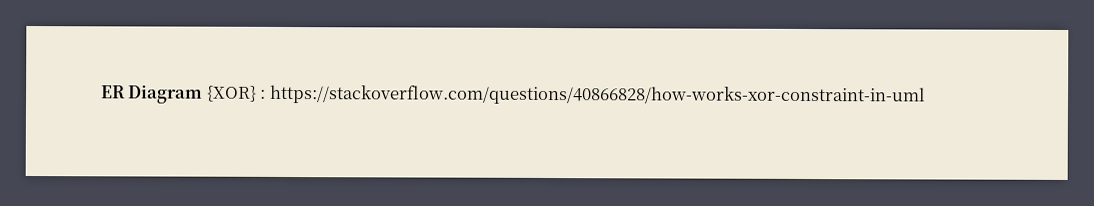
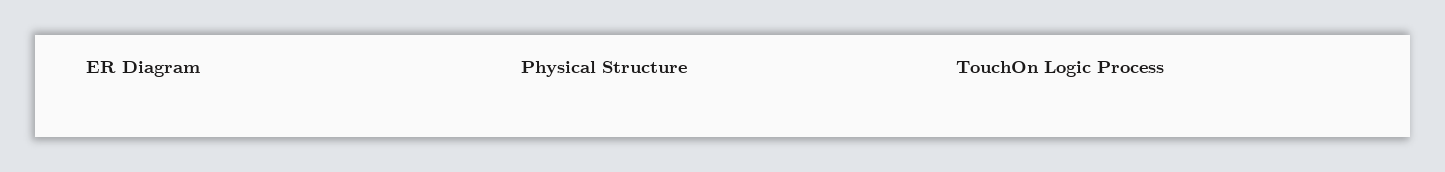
[206,84,926,106] {XOR} : https://stackoverflow.com/questions/40866828/how-works-xor-constraint-in-uml -> [521,61,687,77] [956,61,1164,77] // Physical Structure // TouchOn Logic Process

